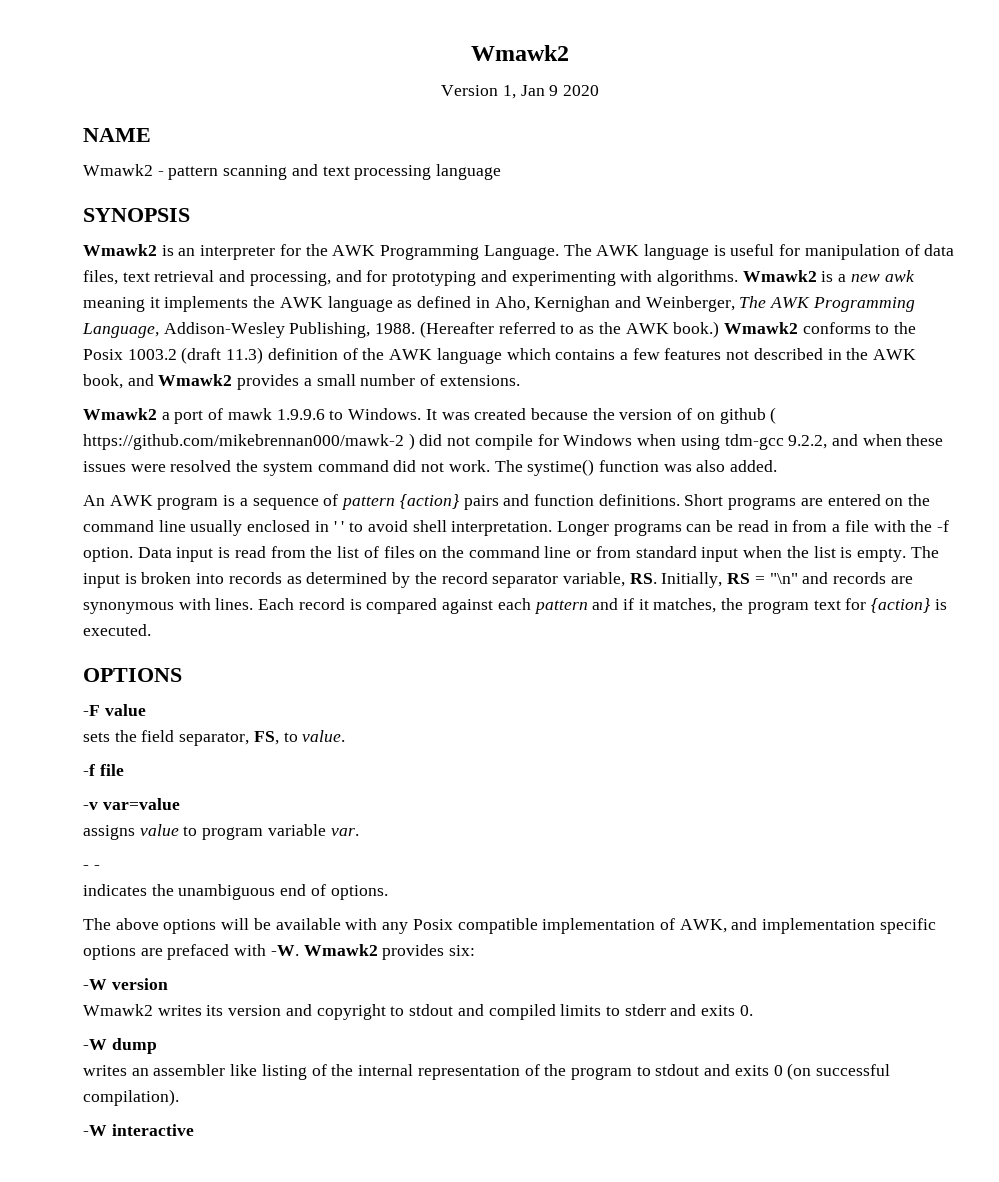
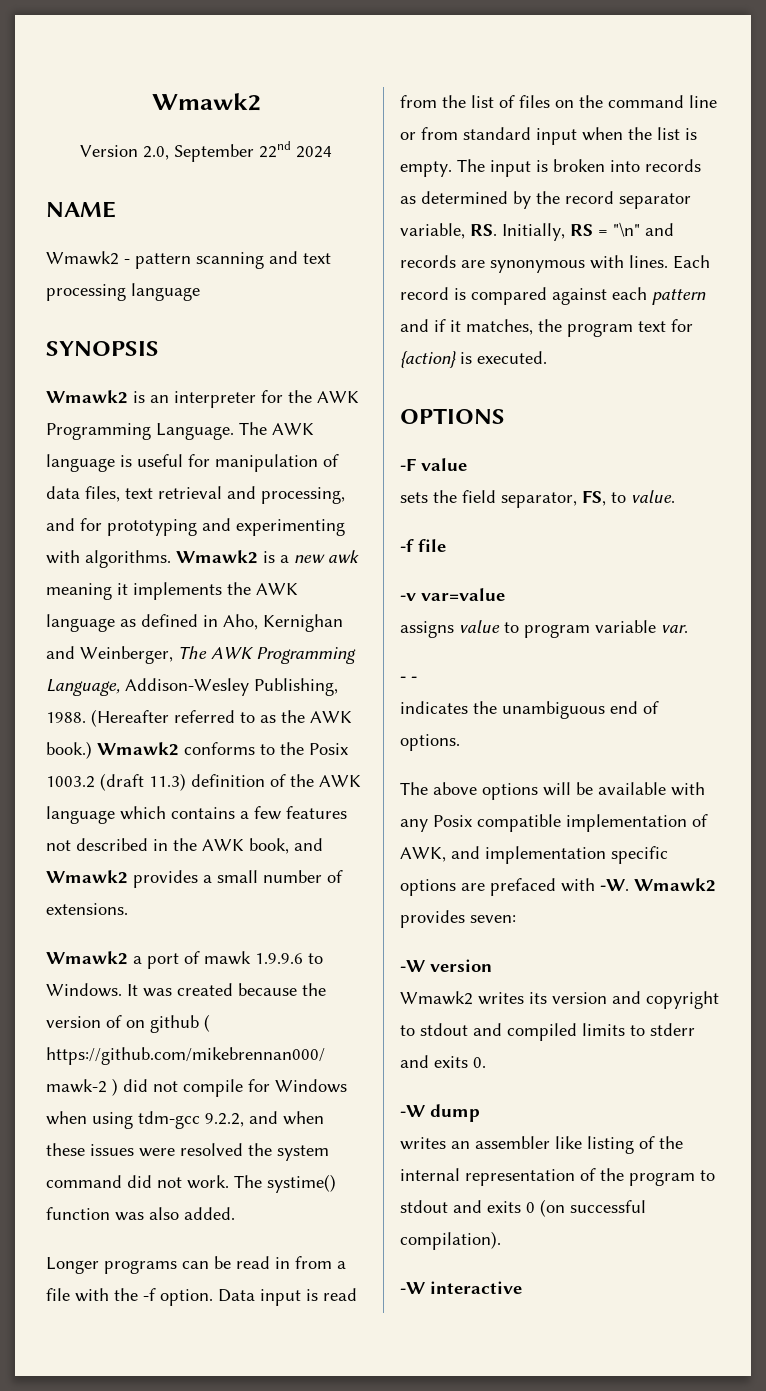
[502,85,599,99] 1, Jan 9 2020 -> [143,141,332,162] 2.0, September 22nd 2024
[83,494,931,510] [83,520,553,536] An AWK program is a sequence of pattern {action} pairs and function definitions. Short programs are entered on the command line usually enclosed in ' ' to avoid shell interpretation. -> (235, 1213) none
[449,945,476,956] six: -> [470,915,516,923] seven:

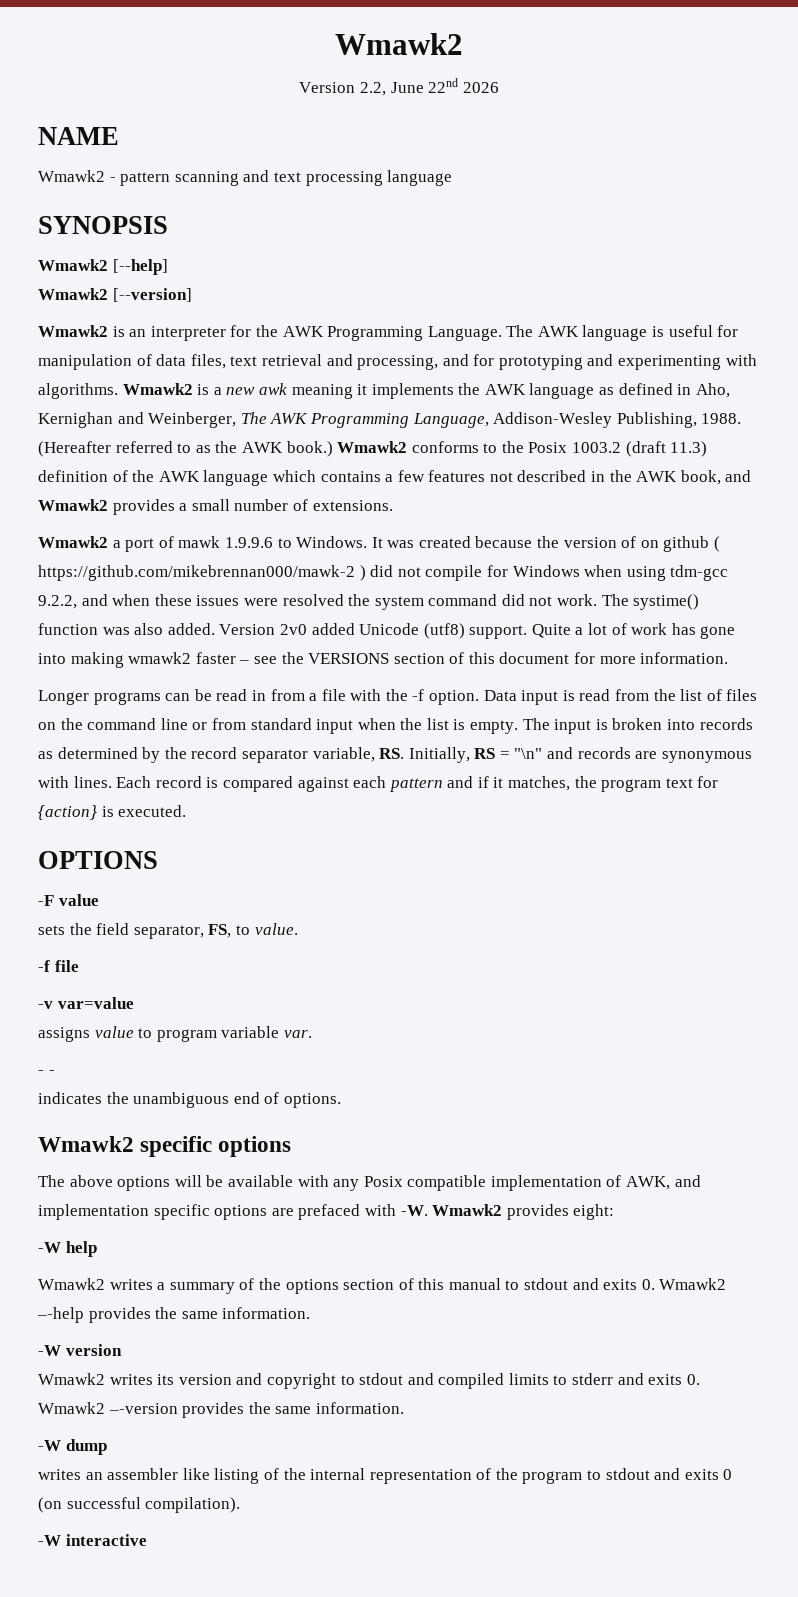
[143,141,332,162] 2.0, September 22nd 2024 -> [359,78,499,96] 2.2, June 22nd 2026
(159, 348) none -> [38,259,168,275] [38,288,192,302] // Wmawk2 [--help] // Wmawk2 [--version]
(235, 1213) none -> [219,623,736,639] [38,652,729,668] Version 2v0 added Unicode (utf8) support. Quite a lot of work has gone into making wmawk2 faster – see the VERSIONS section of this document for more information.
(460, 742) none -> [38,1136,292,1157] // Wmawk2 specific options
[470,915,516,923] seven: -> [573,1204,615,1220] [38,1241,97,1257] [38,1278,727,1294] [37,1307,311,1323] eight: // -W help // Wmawk2 writes a summary of the options section of this manual to stdout and exits 0. Wmawk2 –-help provides the same information.
(486, 1062) none -> [38,1402,404,1418] Wmawk2 –-version provides the same information.

